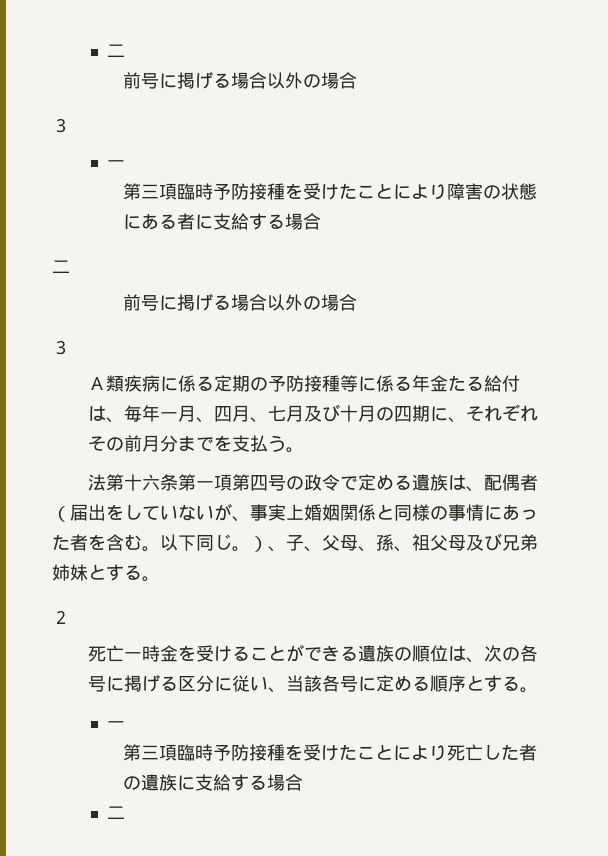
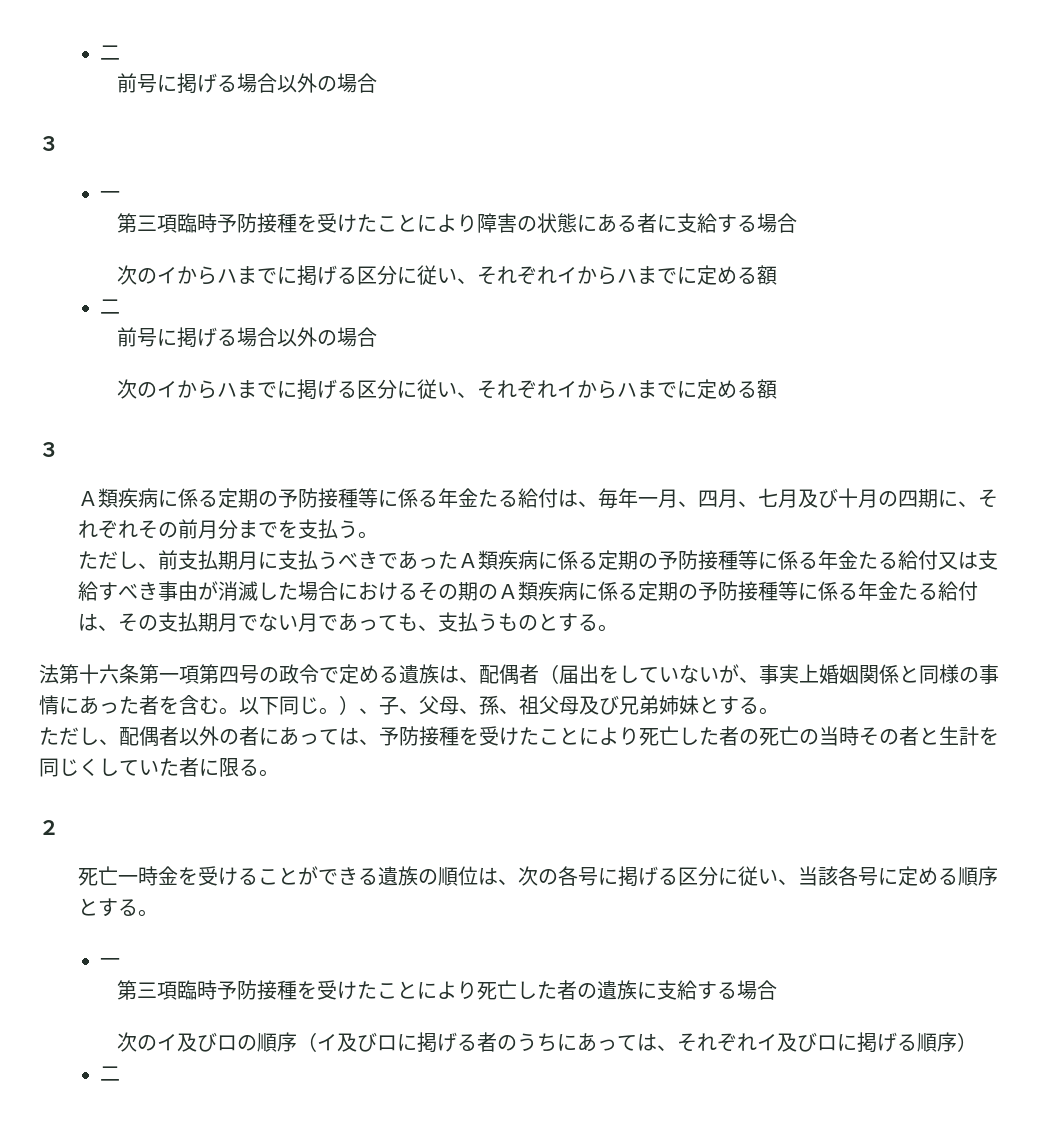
[52,260,70,273] [123,293,358,311] // 二 // 前号に掲げる場合以外の場合 -> [116,265,777,286] [99,299,120,314] [116,327,377,348] [116,379,777,400] // 次のイからハまでに掲げる区分に従い、それぞれイからハまでに定める額 // 二 // 前号に掲げる場合以外の場合 // 次のイからハまでに掲げる区分に従い、それぞれイからハまでに定める額
(304, 450) none -> [77,550,998,570] [77,581,978,601] [77,612,618,632] // ただし、前支払期月に支払うべきであったＡ類疾病に係る定期の予防接種等に係る年金たる給付又は支給すべき事由が消滅した場合におけるその期のＡ類疾病に係る定期の予防接種等に係る年金たる給付は、その支払期月でない月であっても、支払うものとする。
(160, 579) none -> [39,726,999,747] [39,757,279,777] // ただし、配偶者以外の者にあっては、予防接種を受けたことにより死亡した者の死亡の当時その者と生計を同じくしていた者に限る。
(304, 782) none -> [116,1032,977,1053] // 次のイ及びロの順序（イ及びロに掲げる者のうちにあっては、それぞれイ及びロに掲げる順序）

